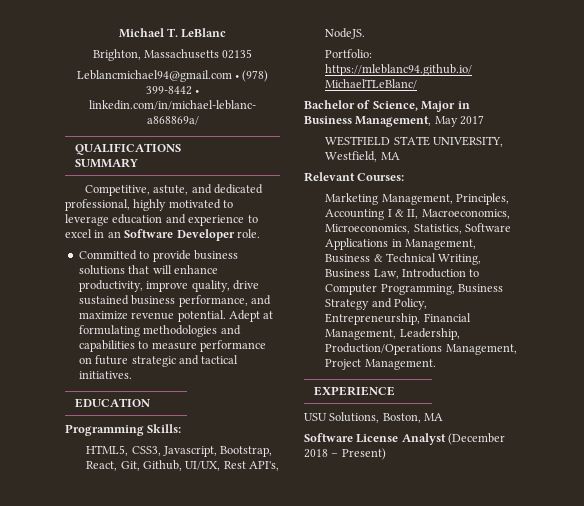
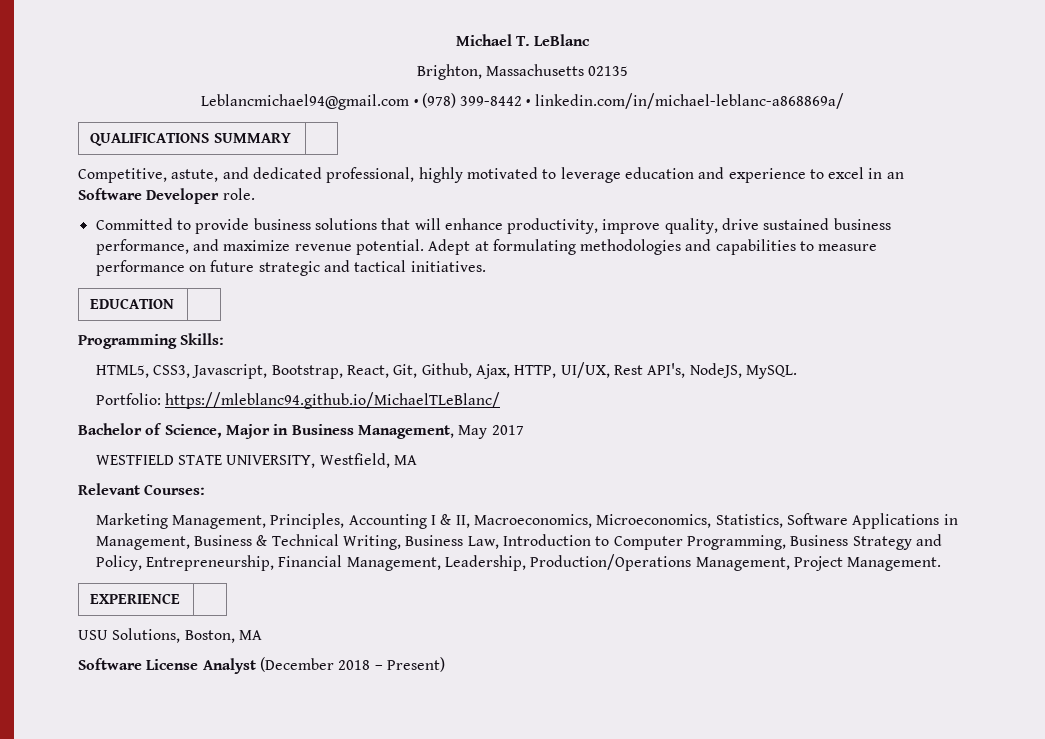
(182, 465) none -> [476,364,557,379] Ajax, HTTP,
[325,28,366,39] NodeJS. -> [689,363,797,379] NodeJS, MySQL.

